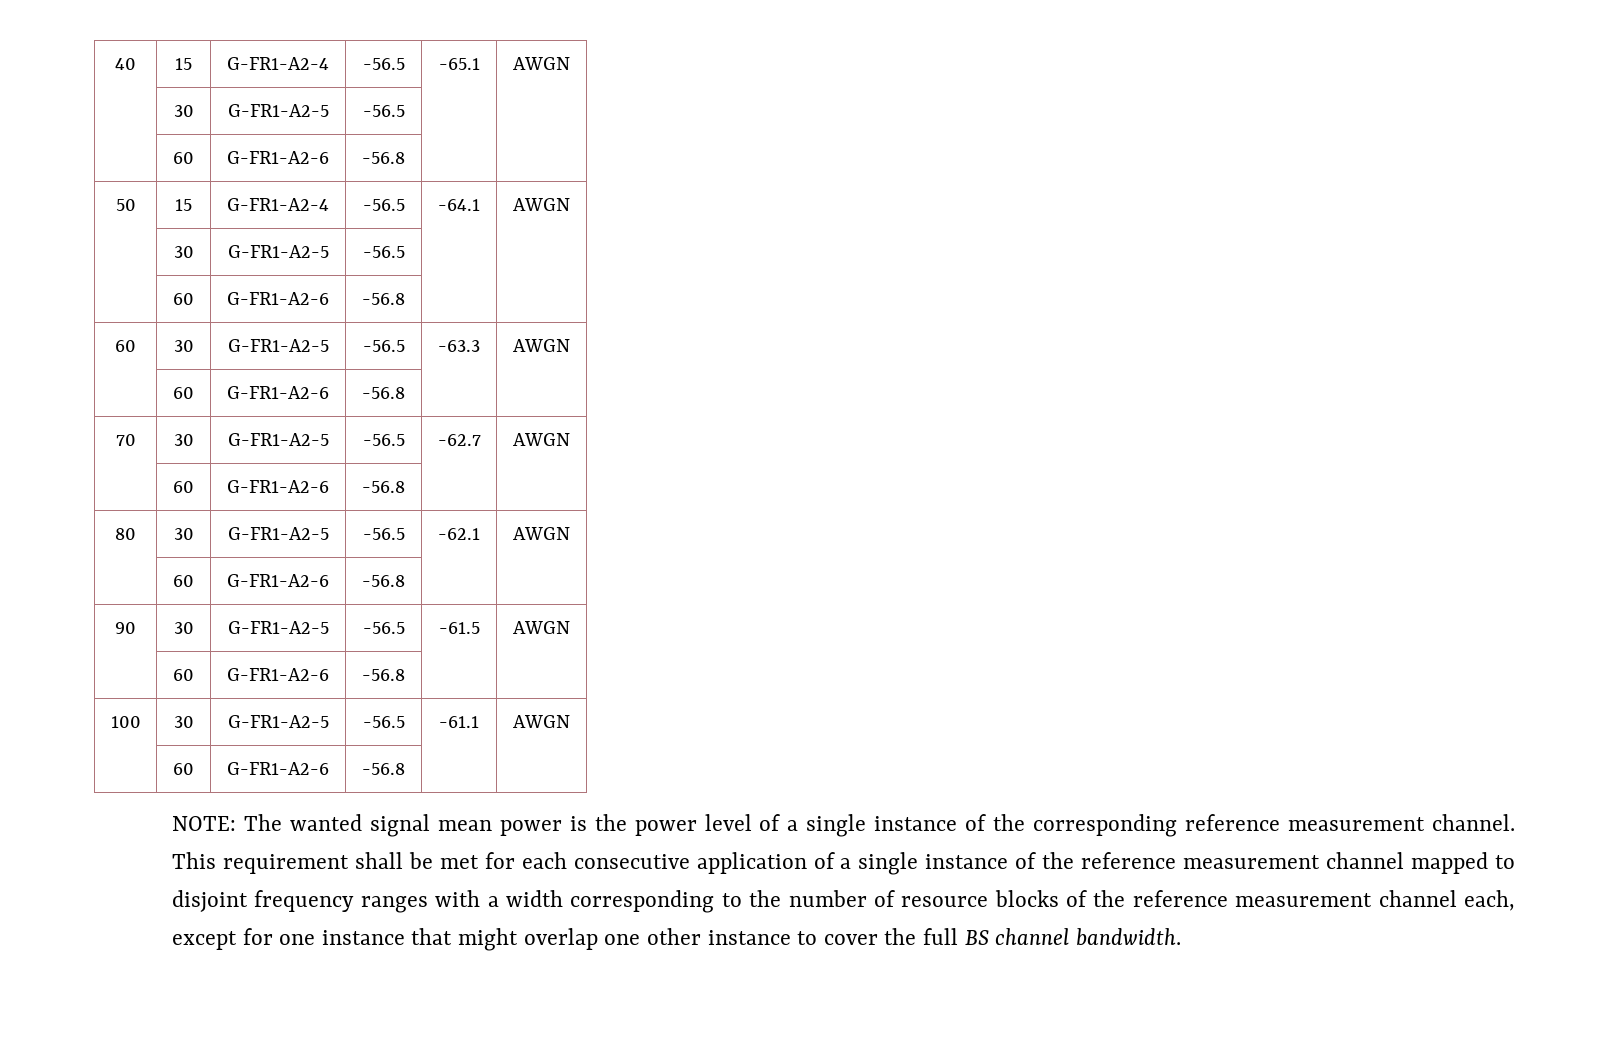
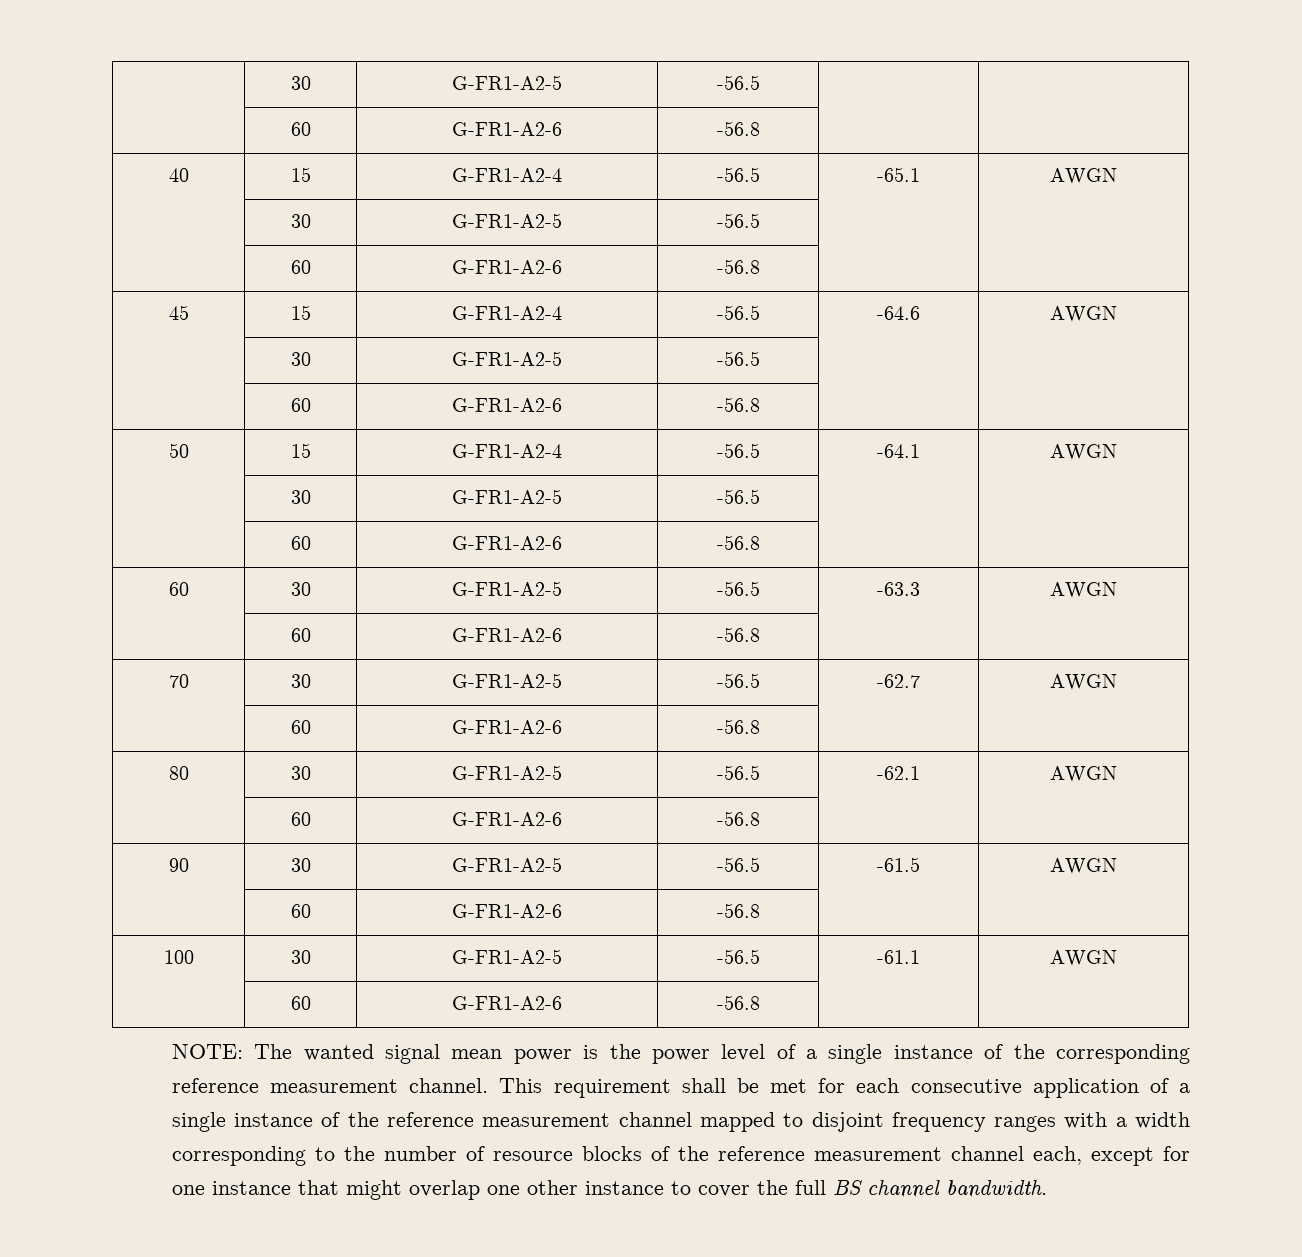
(115, 64) none -> [290,76,311,90] [452,75,562,90] [716,75,760,90] [290,122,311,136] [452,122,562,136] [716,121,760,136] | 30 | G-FR1-A2-5 | -56.5 | | // | 60 | G-FR1-A2-6 | -56.8 | | //
(405, 158) none -> [168,305,189,320] [290,305,311,320] [452,306,562,320] [716,305,760,320] [877,306,920,320] [1050,306,1117,323] [290,352,311,366] [452,351,562,366] [716,351,760,366] [290,398,311,412] [452,398,562,412] [716,397,760,412] // 45 | 15 | G-FR1-A2-4 | -56.5 | -64.6 | AWGN // | 30 | G-FR1-A2-5 | -56.5 | | // | 60 | G-FR1-A2-6 | -56.8 | |

